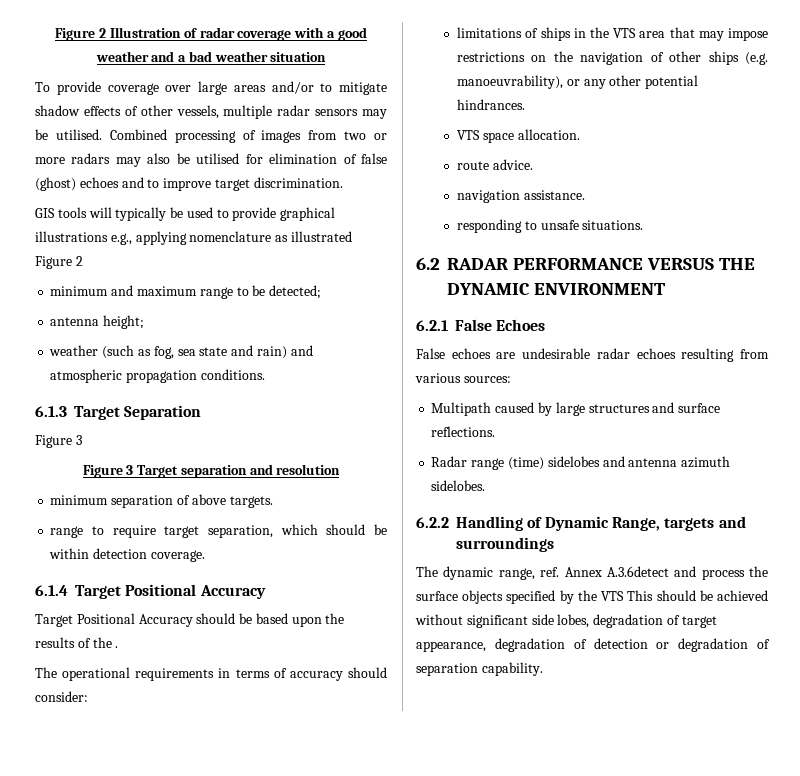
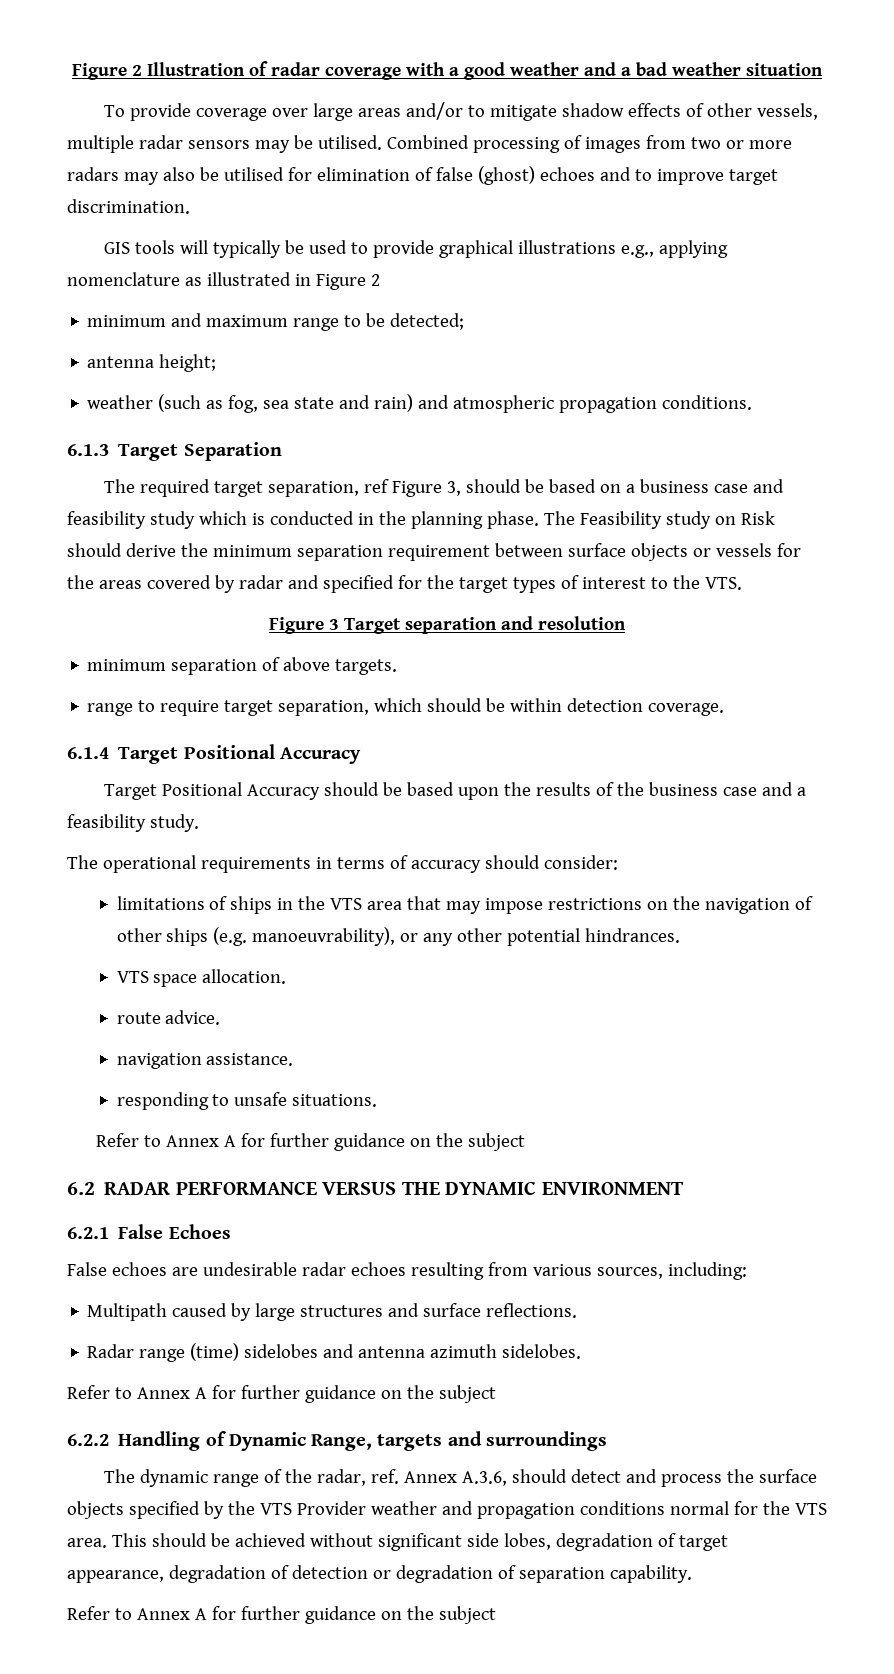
(352, 236) none -> [294,274,311,286] in
[35,435,82,448] Figure 3 -> [103,479,784,497] [67,511,775,529] [67,543,801,561] [67,575,742,593] The required target separation, ref Figure 3, should be based on a business case and feasibility study which is conducted in the planning phase. The Feasibility study on Risk should derive the minimum separation requirement between surface objects or vessels for the areas covered by radar and specified for the target types of interest to the VTS.
[115,646,119,648] . -> [648,782,806,796] [67,814,199,832] business case and a feasibility study.
(644, 225) none -> [96,1133,526,1151] // Refer to Annex A for further guidance on the subject
[463,376,511,383] sources: -> [596,1262,747,1280] sources, including:
(486, 485) none -> [67,1385,496,1403] // Refer to Annex A for further guidance on the subject
[498,566,669,580] range, ref. Annex A.3.6detect -> [212,1469,621,1487] range of the radar, ref. Annex A.3.6, should detect
(625, 596) none -> [296,1501,827,1519] [67,1538,107,1548] Provider weather and propagation conditions normal for the VTS area.
(543, 669) none -> [67,1606,496,1624] // Refer to Annex A for further guidance on the subject

